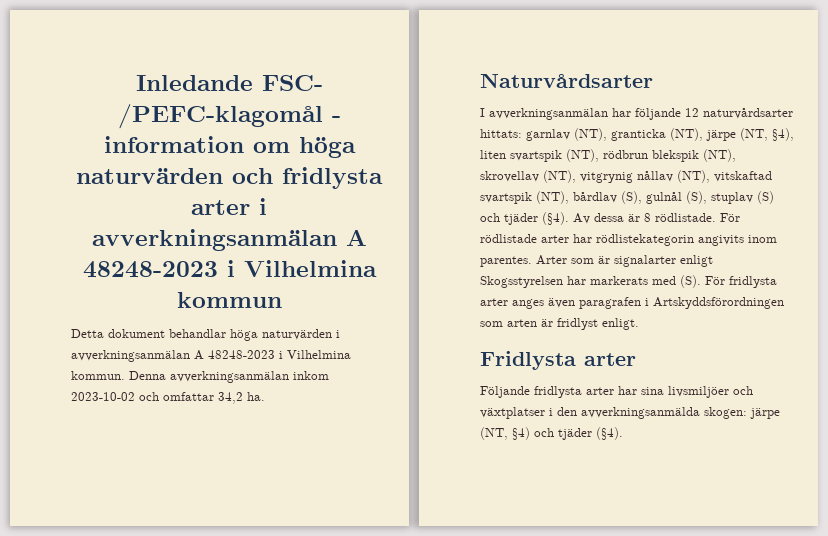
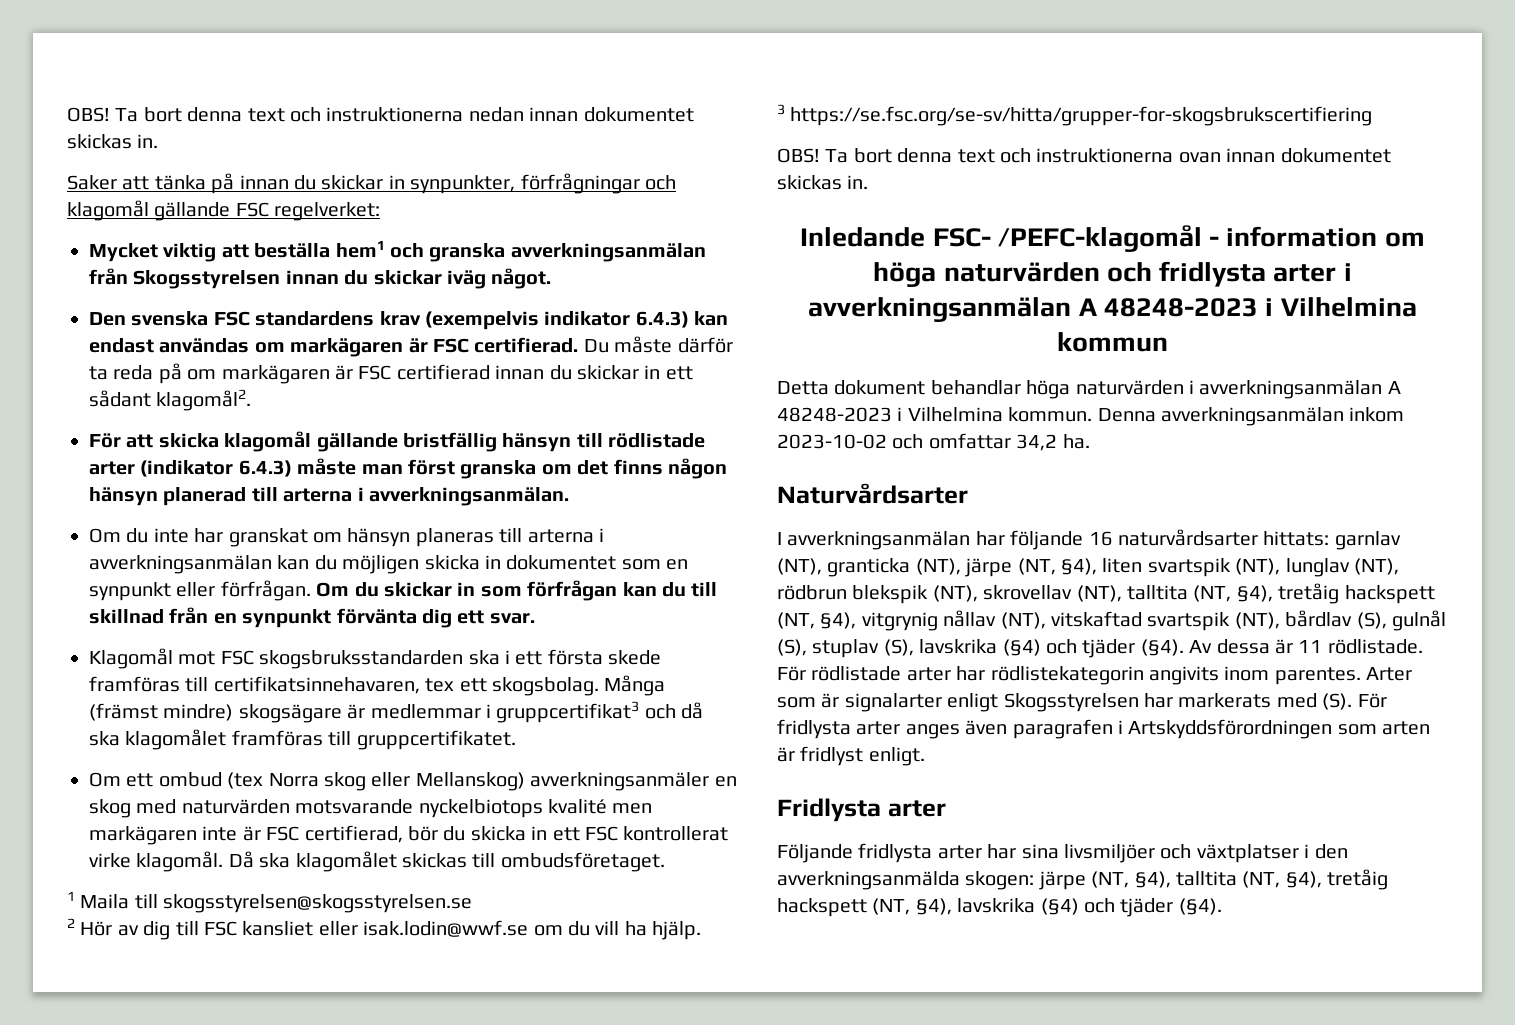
(135, 83) none -> [67,107,694,122] [67,134,159,149] [67,173,676,194] [67,200,381,221] [89,240,706,262] [89,268,552,289] [89,311,729,330] [89,336,733,357] [89,363,693,384] [89,389,252,411] [89,431,706,452] [89,458,727,479] [89,487,569,506] [89,528,604,547] [89,555,689,574] [89,580,718,601] [89,607,535,628] [89,648,662,669] [89,675,666,696] [89,701,704,723] [89,729,516,750] [89,772,737,791] [89,799,653,818] [89,825,729,845] [89,851,665,872] [67,891,473,913] [67,918,702,940] [777,104,1373,126] [777,148,1391,163] [777,175,869,190] OBS! Ta bort denna text och instruktionerna nedan innan dokumentet skickas in. // Saker att tänka på innan du skickar in synpunkter, förfrågningar och klagomål gällande FSC regelverket: // Mycket viktig att beställa hem1 och granska avverkningsanmälan från Skogsstyrelsen innan du skickar iväg något. // Den svenska FSC standardens krav (exempelvis indikator 6.4.3) kan endast användas om markägaren är FSC certifierad. Du måste därför ta reda på om markägaren är FSC certifierad innan du skickar in ett sådant klagomål2. // För att skicka klagomål gällande bristfällig hänsyn till rödlistade arter (indikator 6.4.3) måste man först granska om det finns någon hänsyn planerad till arterna i avverkningsanmälan. // Om du inte har granskat om hänsyn planeras till arterna i avverkningsanmälan kan du möjligen skicka in dokumentet som en synpunkt eller förfrågan. Om du skickar in som förfrågan kan du till skillnad från en synpunkt förvänta dig ett svar. // Klagomål mot FSC skogsbruksstandarden ska i ett första skede framföras till certifikatsinnehavaren, tex ett skogsbolag. Många (främst mindre) skogsägare är medlemmar i gruppcertifikat3 och då ska klagomålet framföras till gruppcertifikatet. // Om ett ombud (tex Norra skog eller Mellanskog) avverkningsanmäler en skog med naturvärden motsvarande nyckelbiotops kvalité men markägaren inte är FSC certifierad, bör du skicka in ett FSC kontrollerat virke klagomål. Då ska klagomålet skickas till ombudsföretaget. // 1 Maila till skogsstyrelsen@skogsstyrelsen.se // 2 Hör av dig till FSC kansliet eller isak.lodin@wwf.se om du vill ha hjälp. // 3 https://se.fsc.org/se-sv/hitta/grupper-for-skogsbrukscertifiering // OBS! Ta bort denna text och instruktionerna ovan innan dokumentet skickas in. //
[685,108,699,117] 12 -> [1088,531,1113,546] 16
(599, 155) none -> [1285,558,1399,577] lunglav (NT),
(576, 176) none -> [1127,583,1435,604] [777,612,857,629] talltita (NT, §4), tretåig hackspett (NT, §4),
[757,191,774,204] (S) -> [883,639,1041,656] (S), lavskrika (§4)
[644,213,651,222] 8 -> [1298,640,1323,653] 11
[512,427,530,440] §4) -> [1134,869,1389,890] [777,898,1079,917] §4), talltita (NT, §4), tretåig hackspett (NT, §4), lavskrika (§4)

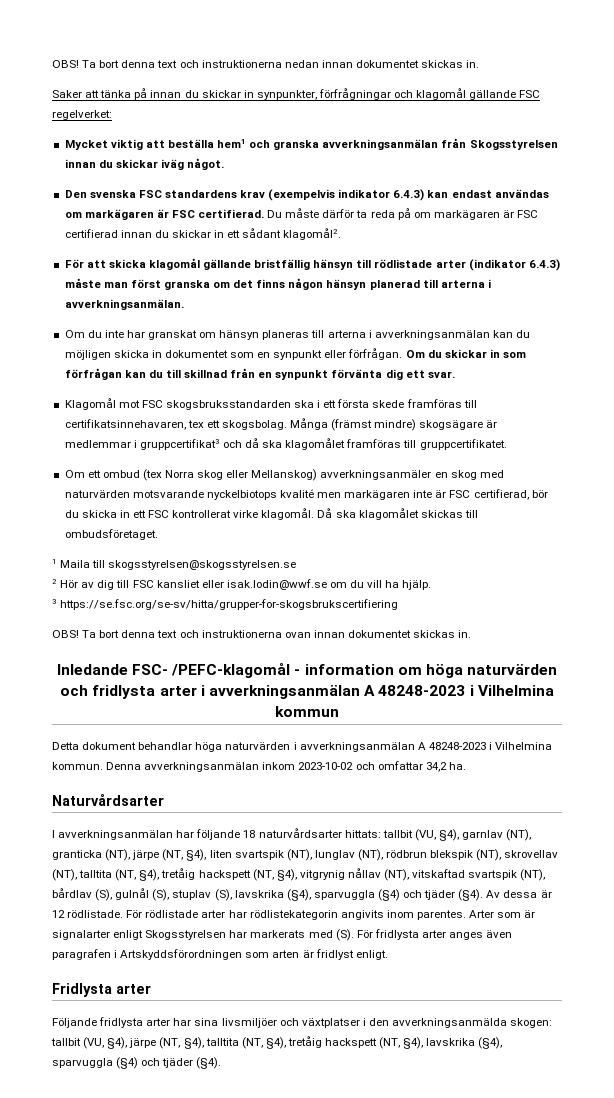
[1088,531,1113,546] 16 -> [243,830,256,838] 18
(1330, 538) none -> [382,829,459,841] tallbit (VU, §4),
(998, 646) none -> [286,889,375,901] (§4), sparvuggla
[1298,640,1323,653] 11 -> [52,910,65,918] 12
(1035, 880) none -> [51,1037,128,1049] tallbit (VU, §4),
(1036, 905) none -> [478,1037,503,1049] [52,1058,113,1068] (§4), sparvuggla

